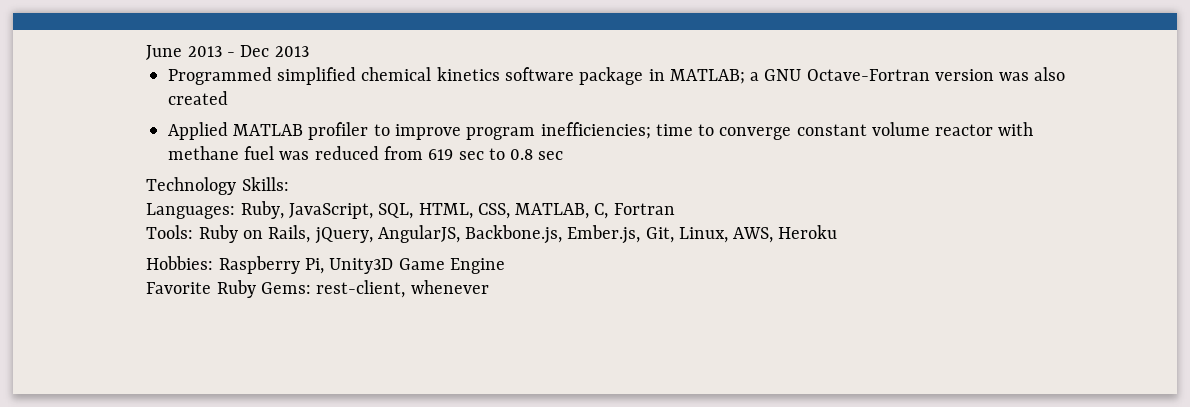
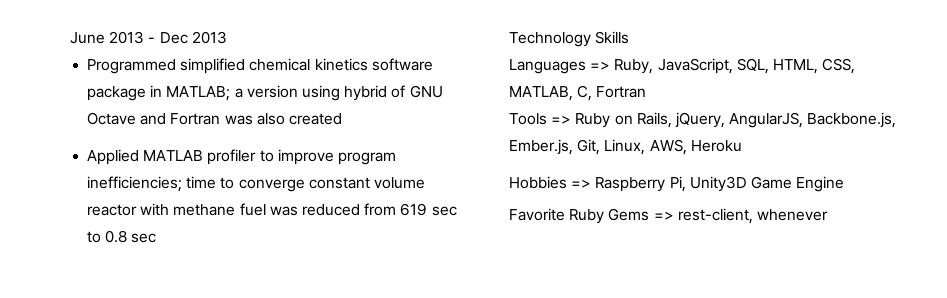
[764,69,994,81] GNU Octave-Fortran version -> [246,85,443,101] [87,112,221,125] version using hybrid of GNU Octave and Fortran
[241,177,289,191] [146,203,236,219] Skills: // Languages: -> [595,31,630,44] [509,59,611,74] Skills // Languages =>
[146,225,194,239] Tools: -> [509,113,572,125] Tools =>
[146,256,214,270] Hobbies: -> [509,176,592,189] Hobbies =>
[261,282,312,294] Gems: -> [608,208,674,221] Gems =>

